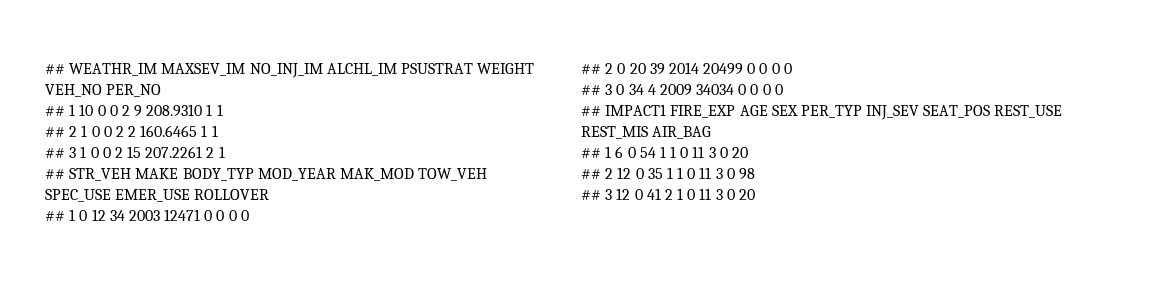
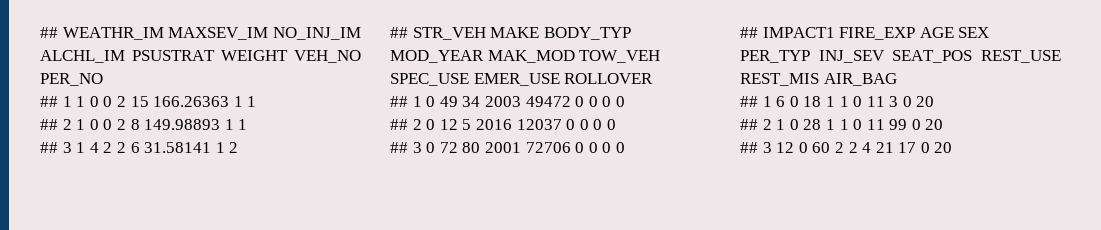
[79,104,203,117] 10 0 0 2 9 208.9310 -> [76,96,230,107] 1 0 0 2 15 166.26363
[128,125,198,137] 2 160.6465 -> [130,119,221,130] 8 149.98893
[90,146,225,158] 0 0 2 15 207.2261 2 1 -> [89,142,239,153] 4 2 2 6 31.58141 1 2
[91,209,106,221] 12 -> [439,96,458,107] 49
[164,209,201,221] 12471 -> [525,96,571,107] 49472
[629,62,744,75] 20 39 2014 20499 -> [439,119,562,130] 12 5 2016 12037
[628,84,735,96] 34 4 2009 34034 -> [439,142,571,153] 72 80 2001 72706
[639,147,656,158] 54 -> [803,96,822,107] 18
[617,167,756,180] 12 0 35 1 1 0 11 3 0 98 -> [776,119,944,130] 1 0 28 1 1 0 11 99 0 20
[646,188,723,200] 41 2 1 0 11 3 -> [812,142,917,153] 60 2 2 4 21 17

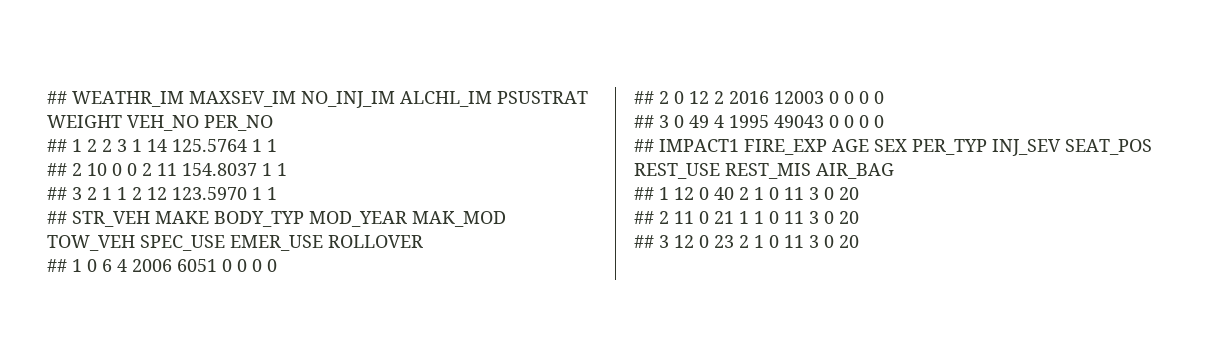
[76,96,230,107] 1 0 0 2 15 166.26363 -> [87,139,247,152] 2 2 3 1 14 125.5764
[76,119,221,130] 1 0 0 2 8 149.98893 -> [87,163,257,176] 10 0 0 2 11 154.8037
[76,142,239,153] 1 4 2 2 6 31.58141 1 2 -> [87,187,277,200] 2 1 1 2 12 123.5970 1 1
[439,96,571,107] 49 34 2003 49472 -> [102,259,217,272] 6 4 2006 6051
[462,119,562,130] 5 2016 12037 -> [714,91,824,104] 2 2016 12003
[439,142,571,153] 72 80 2001 72706 -> [689,115,824,128] 49 4 1995 49043
[776,96,822,107] 6 0 18 -> [674,187,859,200] [634,211,734,224] 12 0 40 2 1 0 11 3 0 20 // ## 2 11 0 21
[762,119,944,130] [740,142,917,153] 2 1 0 28 1 1 0 11 99 0 20 // ## 3 12 0 60 2 2 4 21 17 -> [659,235,819,248] 3 12 0 23 2 1 0 11 3

